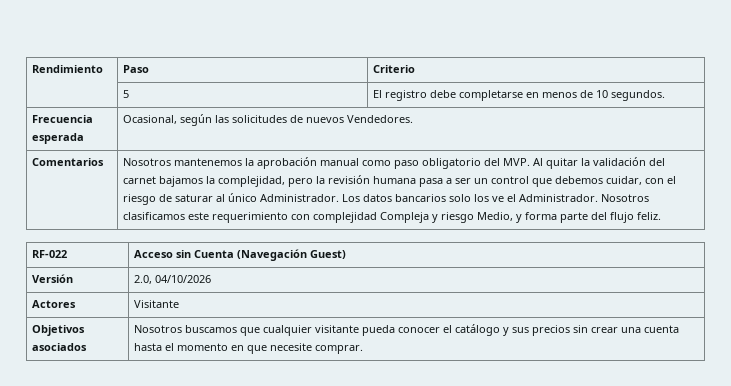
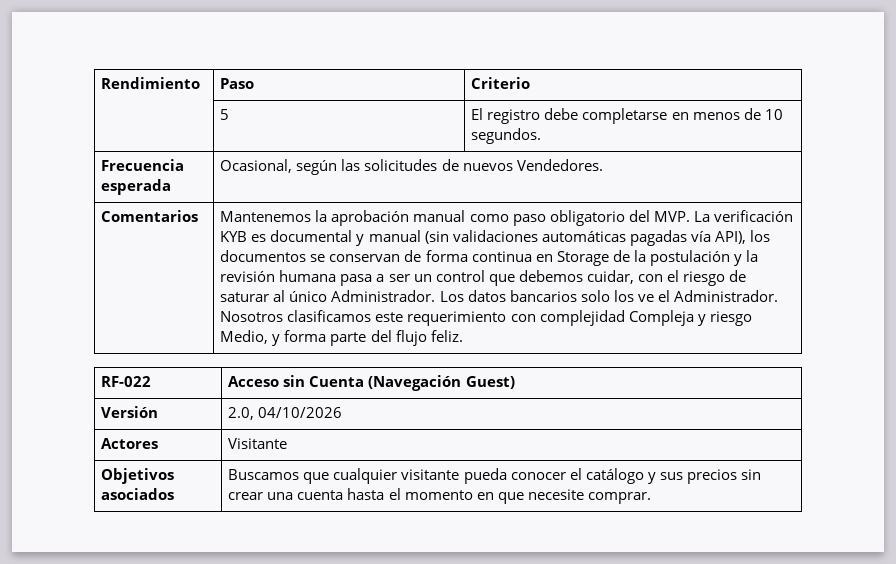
[122,158,242,166] Nosotros mantenemos -> [220,211,312,222] Mantenemos
[532,157,665,169] [122,176,313,187] Al quitar la validación del carnet bajamos la complejidad, pero -> [693,210,793,222] [220,230,770,246] [220,250,742,266] La verificación KYB es documental y manual (sin validaciones automáticas pagadas vía API), los documentos se conservan de forma continua en Storage de la postulación y
[133,325,237,333] Nosotros buscamos -> [228,469,300,480] Buscamos

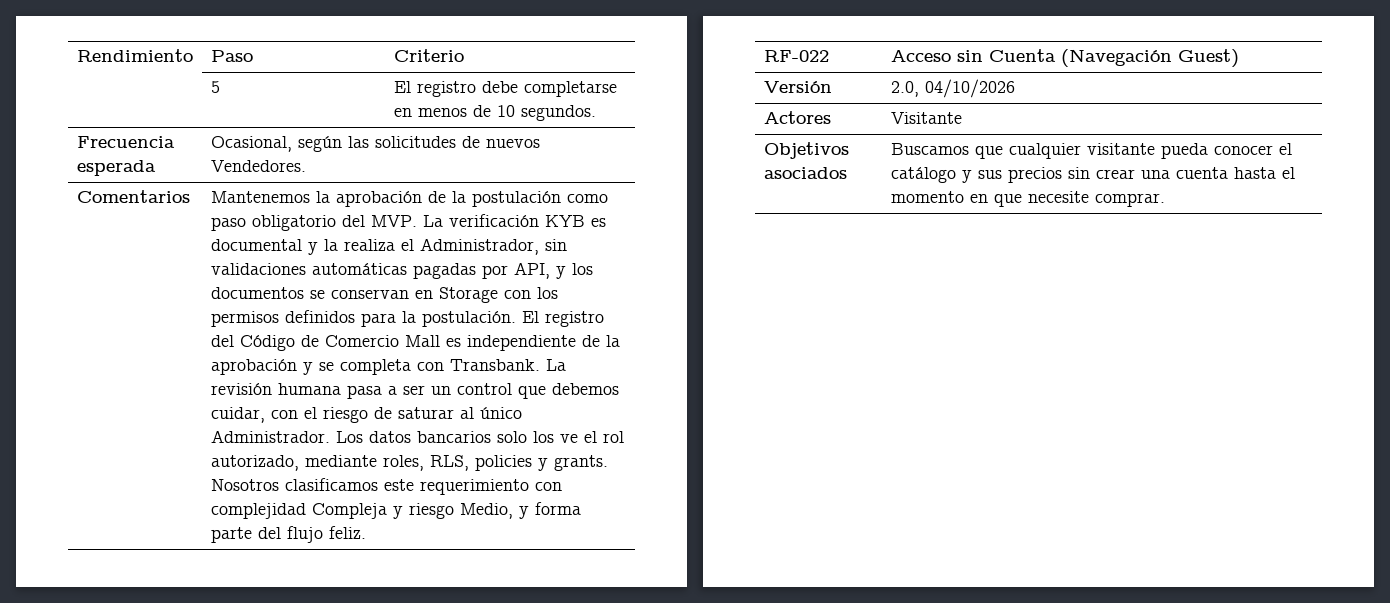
[413,210,466,222] manual -> [427,191,561,207] de la postulación
[368,230,770,246] [220,250,758,266] manual (sin validaciones automáticas pagadas vía API), los documentos se conservan de forma continua en Storage de la postulación y la -> [323,238,567,255] [210,262,593,279] [210,287,558,303] [210,310,604,327] [210,335,620,351] [210,359,566,375] la realiza el Administrador, sin validaciones automáticas pagadas por API, y los documentos se conservan en Storage con los permisos definidos para la postulación. El registro del Código de Comercio Mall es independiente de la aprobación y se completa con Transbank. La
[673,290,778,302] Administrador. -> [602,431,624,443] [210,455,608,471] rol autorizado, mediante roles, RLS, policies y grants.

